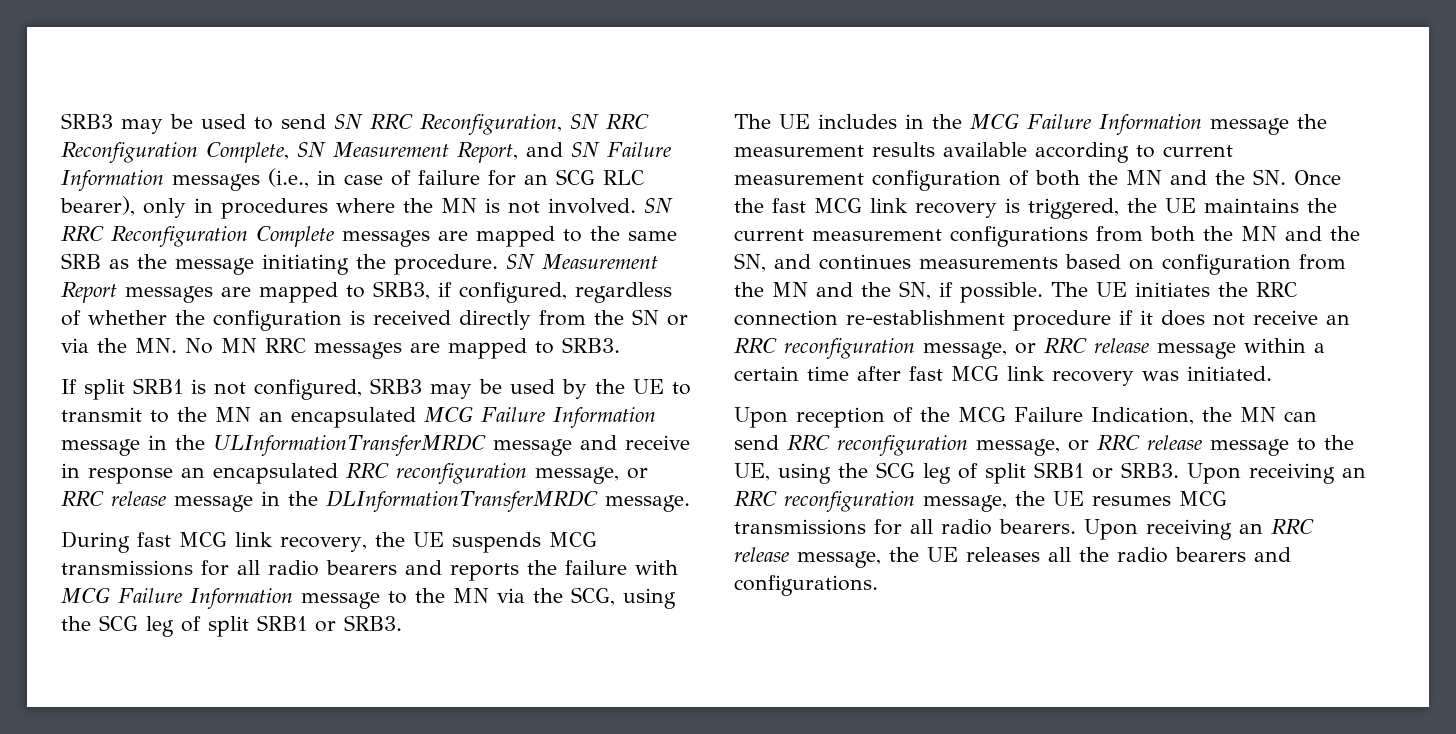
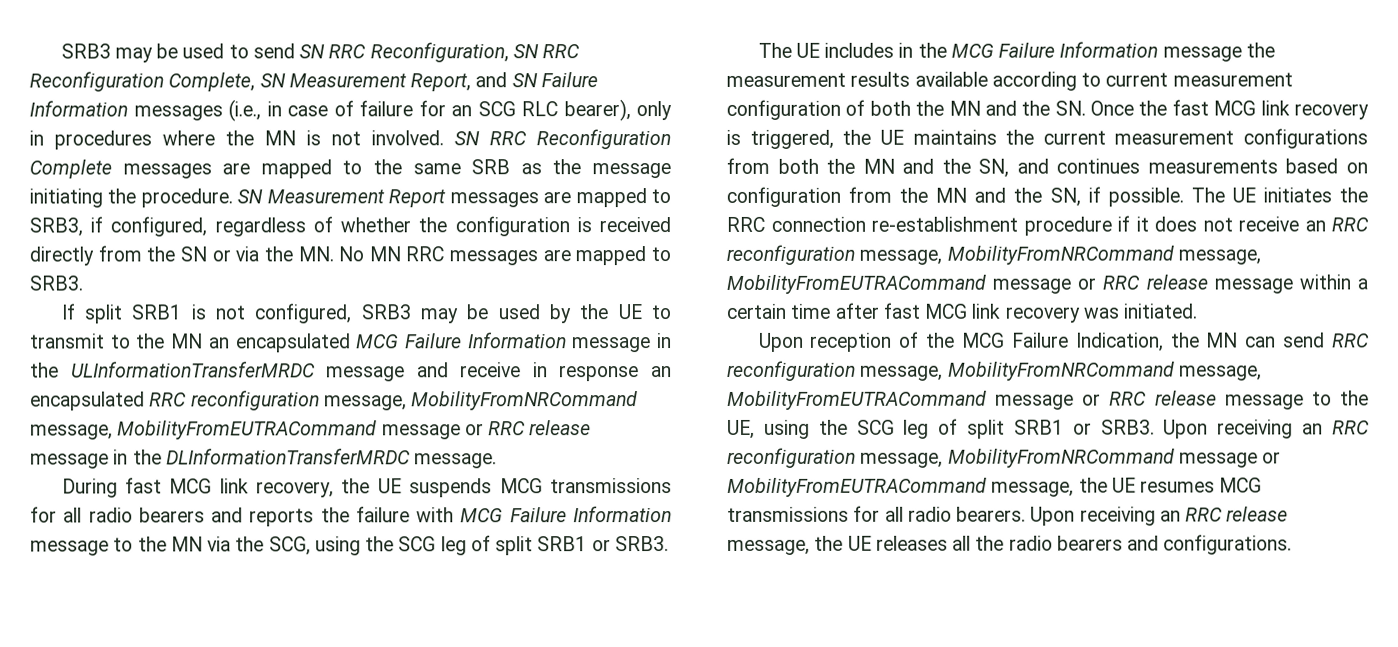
(619, 475) none -> [411,391,639,411] [30,420,461,440] MobilityFromNRCommand message, MobilityFromEUTRACommand message
(1007, 350) none -> [946,245,1261,265] [726,274,1072,294] MobilityFromNRCommand message, MobilityFromEUTRACommand message
(1060, 447) none -> [947,361,1262,381] [727,390,1075,410] MobilityFromNRCommand message, MobilityFromEUTRACommand message
(1007, 503) none -> [947,448,1282,468] [727,477,1075,497] MobilityFromNRCommand message or MobilityFromEUTRACommand message,

